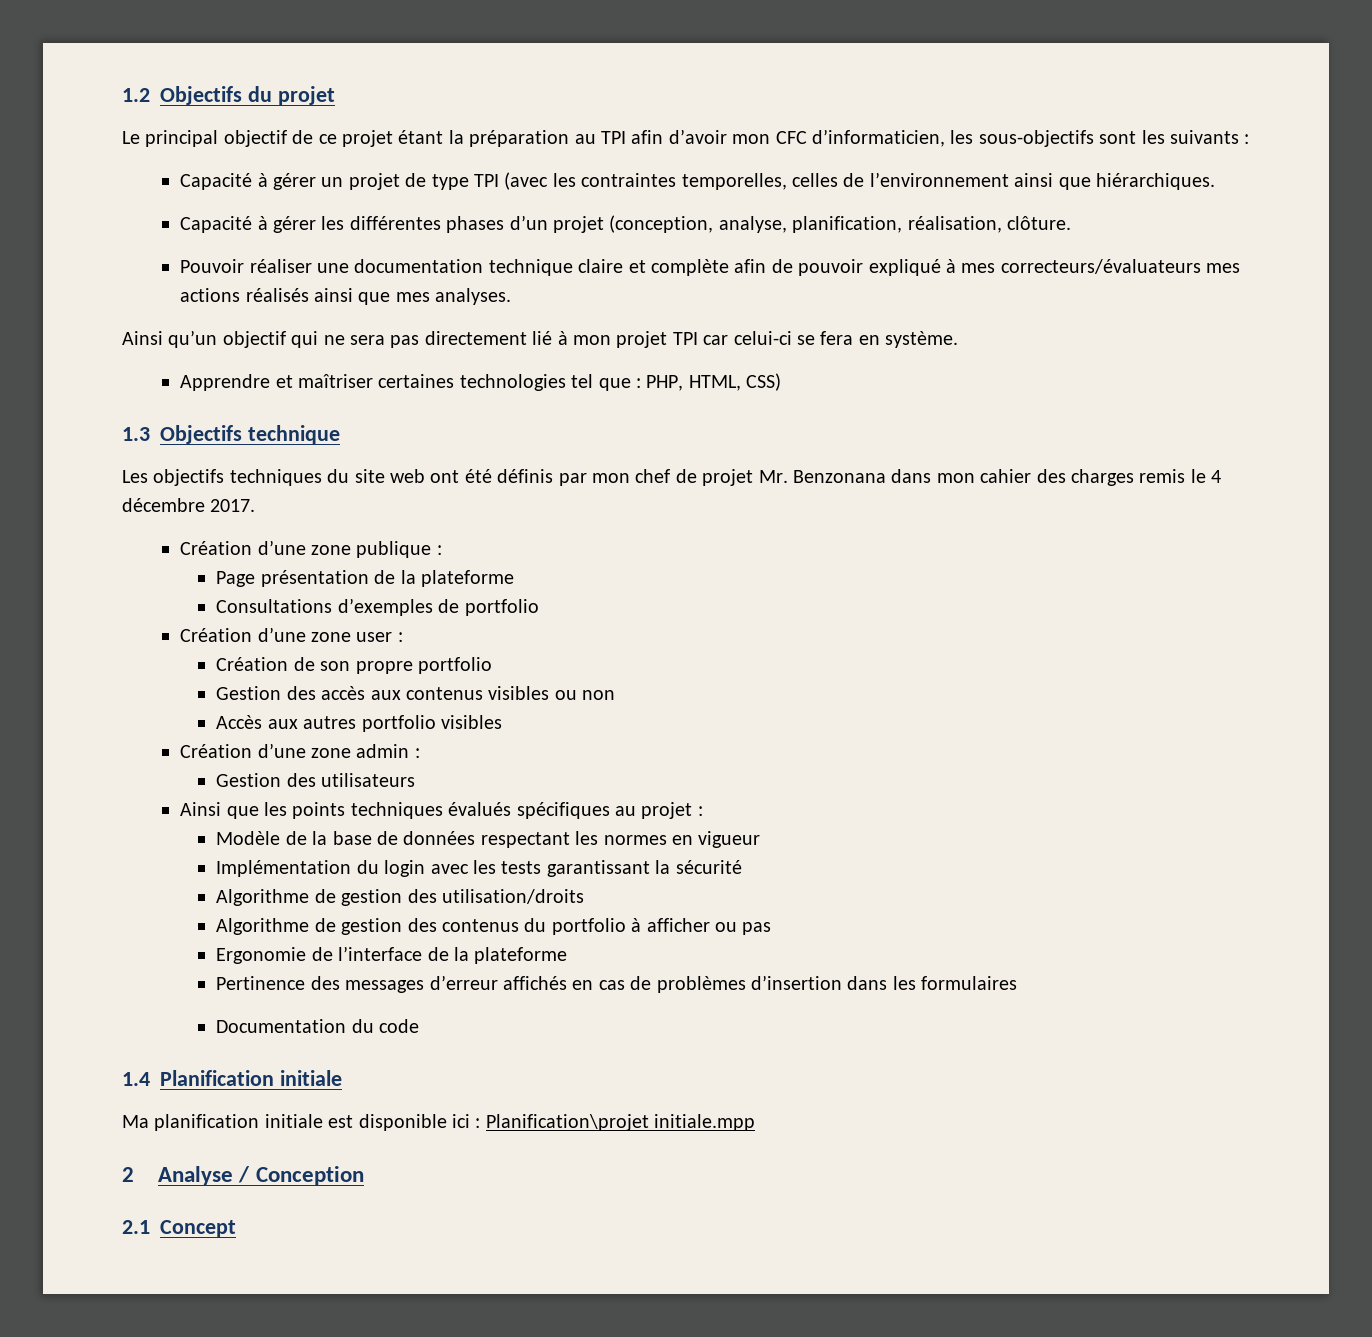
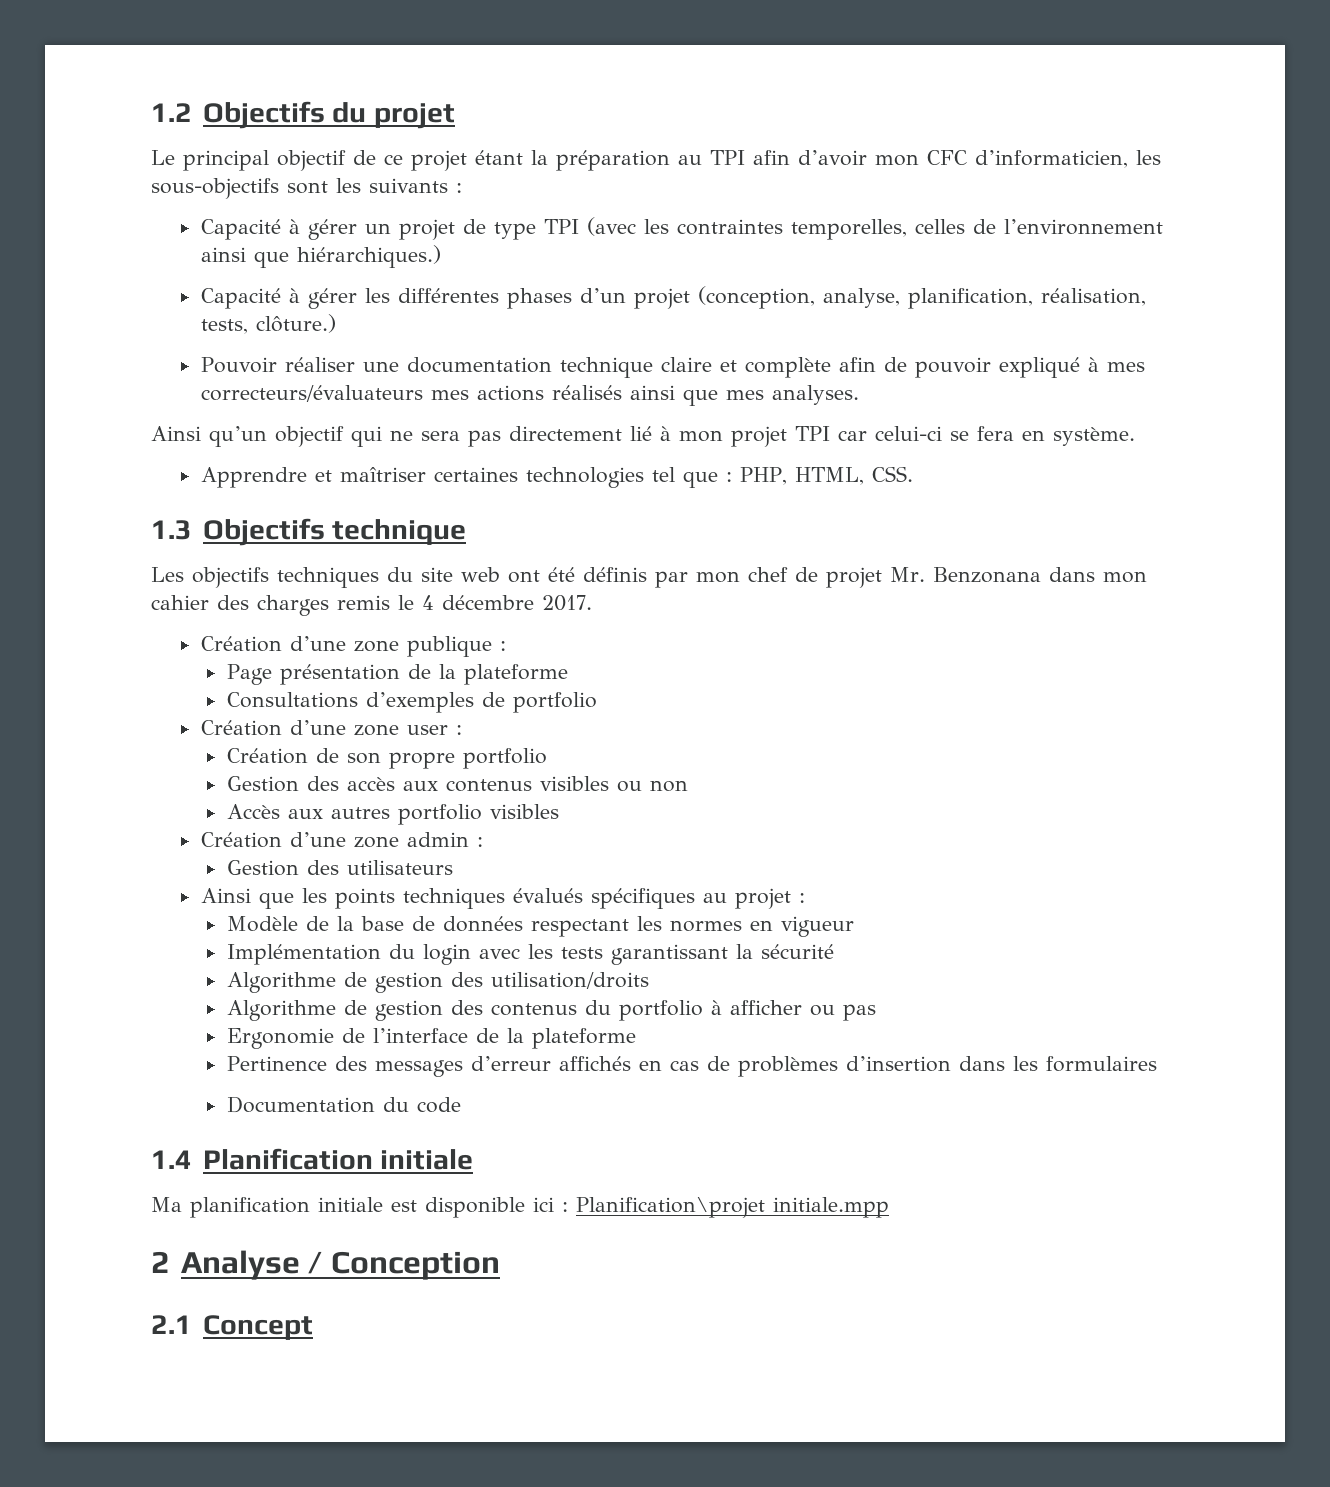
[1095,173,1215,190] hiérarchiques. -> [296,245,441,268] hiérarchiques.)
[1006,216,1071,230] clôture. -> [200,314,336,334] tests, clôture.)
[746,373,782,391] CSS) -> [871,466,913,482] CSS.

